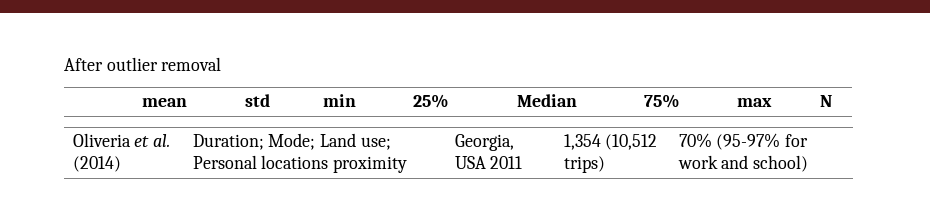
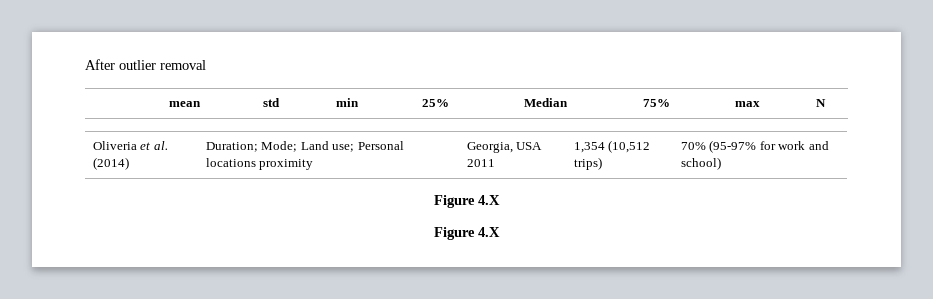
(809, 163) none -> [434,195,500,208] [434,227,500,240] // Figure 4.X // Figure 4.X

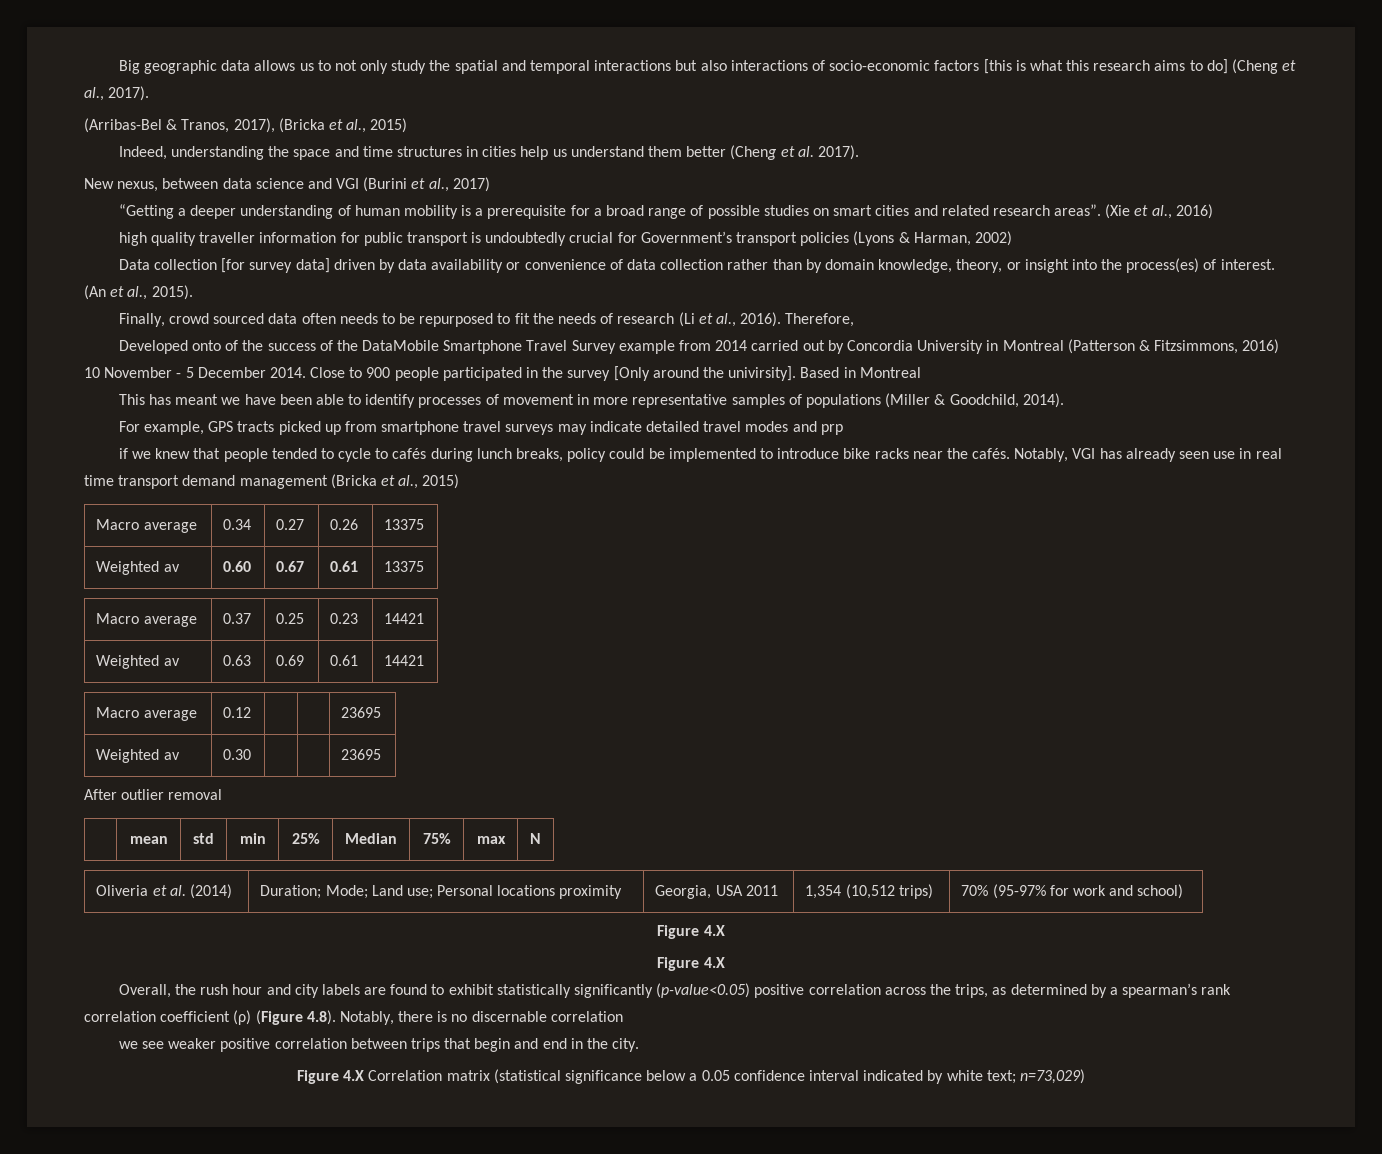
(85, 64) none -> [118,59,1297,74] [84,86,150,101] [84,118,408,133] [118,145,859,160] [84,177,490,192] [118,204,1213,219] [118,231,1012,246] [118,258,1275,273] [84,285,193,300] [118,312,855,327] [118,339,1280,354] [84,366,921,381] [118,393,1064,408] [118,421,843,435] [118,448,1282,462] [84,474,460,489] [96,519,197,533] [223,519,252,530] [276,519,305,530] [330,519,359,530] [384,519,425,530] [96,561,180,575] [223,561,252,572] [276,561,305,572] [330,561,359,572] [384,561,425,572] [96,613,197,627] [223,613,252,624] [276,613,305,624] [330,613,359,624] [384,613,425,624] [96,655,180,669] [223,655,252,666] [276,655,305,666] [330,655,359,666] [384,655,425,666] [96,707,197,721] [223,707,252,718] [341,707,382,718] [96,749,180,763] [223,749,252,760] [341,749,382,760] Big geographic data allows us to not only study the spatial and temporal interactions but also interactions of socio-economic factors [this is what this research aims to do] (Cheng et al., 2017). // (Arribas-Bel & Tranos, 2017), (Bricka et al., 2015) // Indeed, understanding the space and time structures in cities help us understand them better (Cheng et al. 2017). // New nexus, between data science and VGI (Burini et al., 2017) // “Getting a deeper understanding of human mobility is a prerequisite for a broad range of possible studies on smart cities and related research areas”. (Xie et al., 2016) // high quality traveller information for public transport is undoubtedly crucial for Government’s transport policies (Lyons & Harman, 2002) // Data collection [for survey data] driven by data availability or convenience of data collection rather than by domain knowledge, theory, or insight into the process(es) of interest. (An et al., 2015). // Finally, crowd sourced data often needs to be repurposed to fit the needs of research (Li et al., 2016). Therefore, // Developed onto of the success of the DataMobile Smartphone Travel Survey example from 2014 carried out by Concordia University in Montreal (Patterson & Fitzsimmons, 2016) 10 November - 5 December 2014. Close to 900 people participated in the survey [Only around the univirsity]. Based in Montreal // This has meant we have been able to identify processes of movement in more representative samples of populations (Miller & Goodchild, 2014). // For example, GPS tracts picked up from smartphone travel surveys may indicate detailed travel modes and prp // if we knew that people tended to cycle to cafés during lunch breaks, policy could be implemented to introduce bike racks near the cafés. Notably, VGI has already seen use in real time transport demand management (Bricka et al., 2015) // Macro average | 0.34 | 0.27 | 0.26 | 13375 // Weighted av | 0.60 | 0.67 | 0.61 | 13375 // Macro average | 0.37 | 0.25 | 0.23 | 14421 // Weighted av | 0.63 | 0.69 | 0.61 | 14421 // Macro average | 0.12 | | | 23695 // Weighted av | 0.30 | | | 23695 //
(500, 232) none -> [118,983,1232,998] [84,1010,623,1025] [118,1038,640,1052] [297,1069,1085,1084] // Overall, the rush hour and city labels are found to exhibit statistically significantly (p-value<0.05) positive correlation across the trips, as determined by a spearman’s rank correlation coefficient (ρ) (Figure 4.8). Notably, there is no discernable correlation // we see weaker positive correlation between trips that begin and end in the city. // Figure 4.X Correlation matrix (statistical significance below a 0.05 confidence interval indicated by white text; n=73,029)

